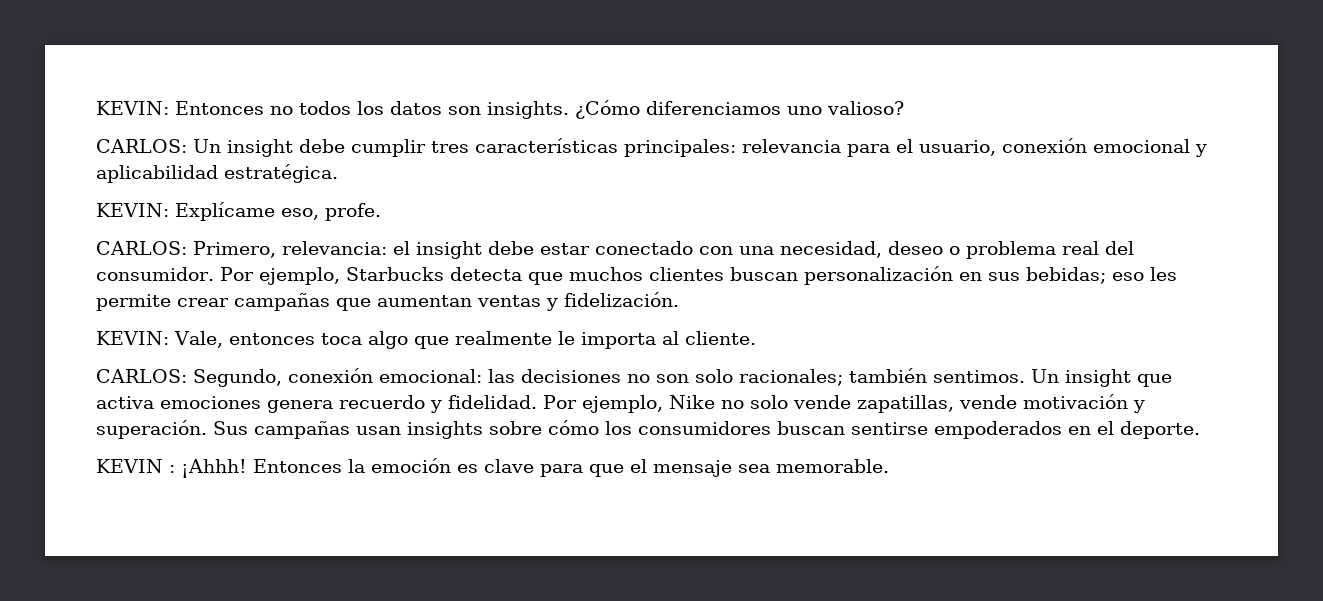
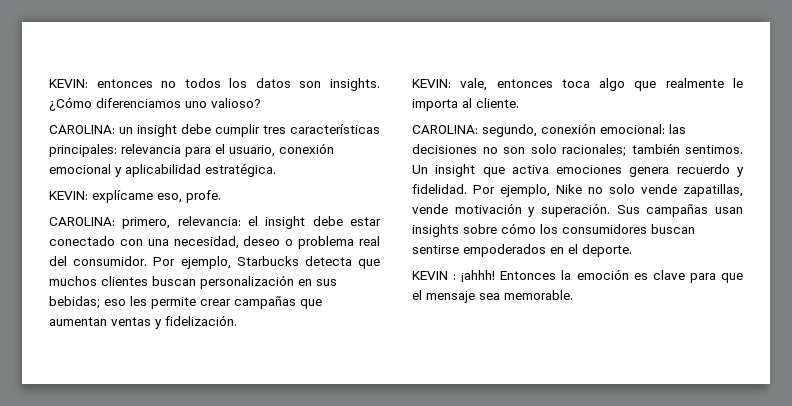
[96,101,264,115] KEVIN: Entonces -> [49,79,153,88] KEVIN: entonces
[96,139,221,153] CARLOS: Un -> [49,125,133,134] CAROLINA: un
[174,202,275,221] Explícame -> [92,190,153,203] explícame
[96,241,276,258] CARLOS: Primero, -> [49,217,171,229] CAROLINA: primero,
[173,331,223,348] Vale, -> [460,78,488,91] vale,
[96,369,282,387] CARLOS: Segundo, -> [412,124,537,137] CAROLINA: segundo,
[181,459,247,478] ¡Ahhh! -> [461,270,496,282] ¡ahhh!

